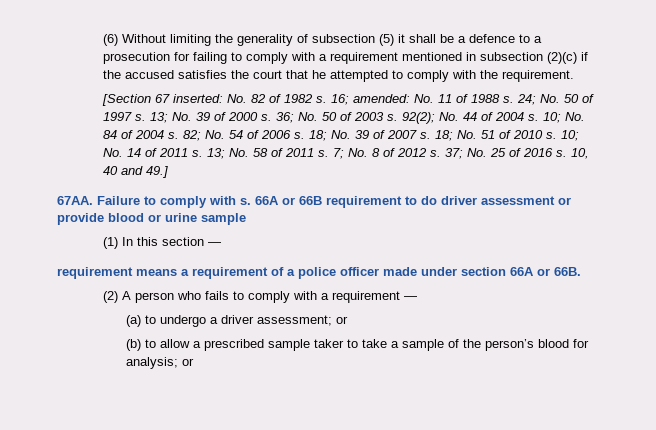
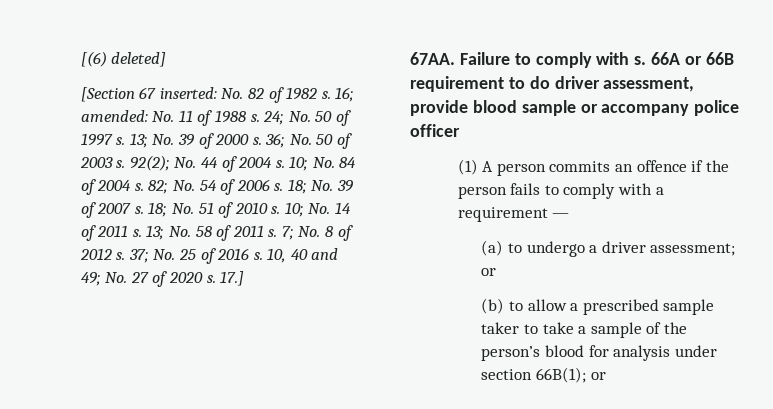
[103,34,543,46] [103,52,589,64] [103,70,575,82] (6) Without limiting the generality of subsection (5) it shall be a defence to a prosecution for failing to comply with a requirement mentioned in subsection (2)(c) if the accused satisfies the court that he attempted to comply with the requirement. -> [80,51,167,67] [(6) deleted]
[146,166,169,178] 49.] -> [80,271,245,287] 49; No. 27 of 2020 s. 17.]
[481,196,571,205] [57,213,246,225] [103,237,222,249] [57,267,581,279] [103,291,202,303] assessment or provide blood or urine sample // (1) In this section — // requirement means a requirement of a police officer made under section 66A or 66B. // (2) A person who -> [603,77,695,92] [410,100,740,116] [410,124,460,137] [457,159,729,176] [457,186,507,199] assessment, provide blood sample or accompany police officer // (1) A person commits an offence if the person
[126,357,179,369] analysis; -> [613,345,717,361] [481,367,586,383] analysis under section 66B(1);

